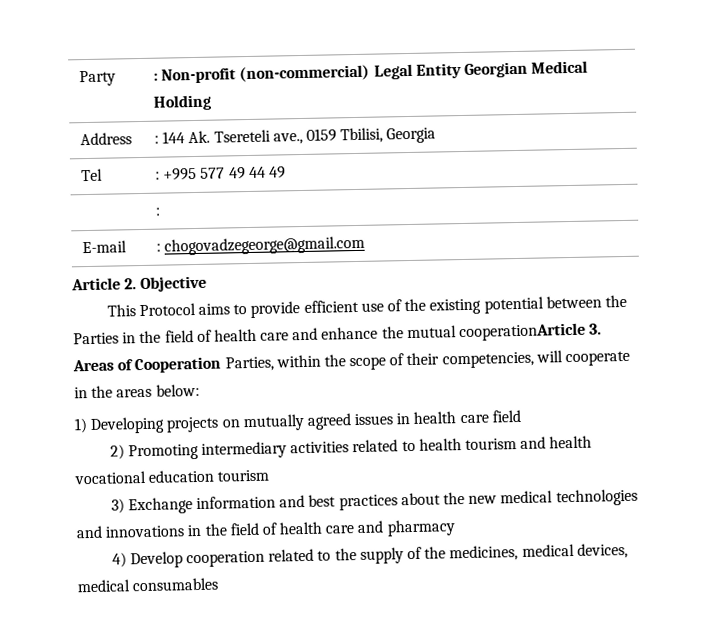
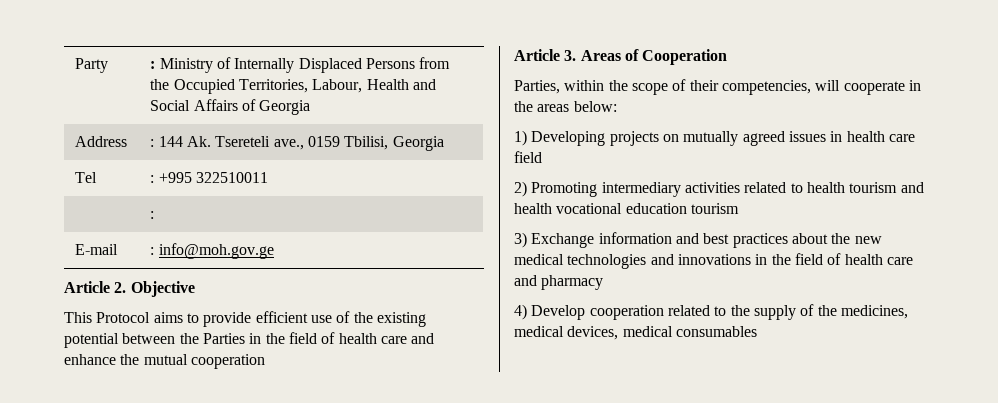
[161,60,589,84] [153,94,213,111] Non-profit (non-commercial) Legal Entity Georgian Medical Holding -> [159,57,451,73] [150,79,437,94] [150,99,311,115] Ministry of Internally Displaced Persons from the Occupied Territories, Labour, Health and Social Affairs of Georgia
[200,166,286,180] 577 49 44 49 -> [196,172,269,183] 322510011
[164,235,366,256] chogovadzegeorge@gmail.com -> [158,243,274,259] info@moh.gov.ge
[459,322,587,342] cooperationArticle -> [190,354,265,369] [514,49,560,61] cooperation // Article
(222, 365) none -> (728, 57) //

